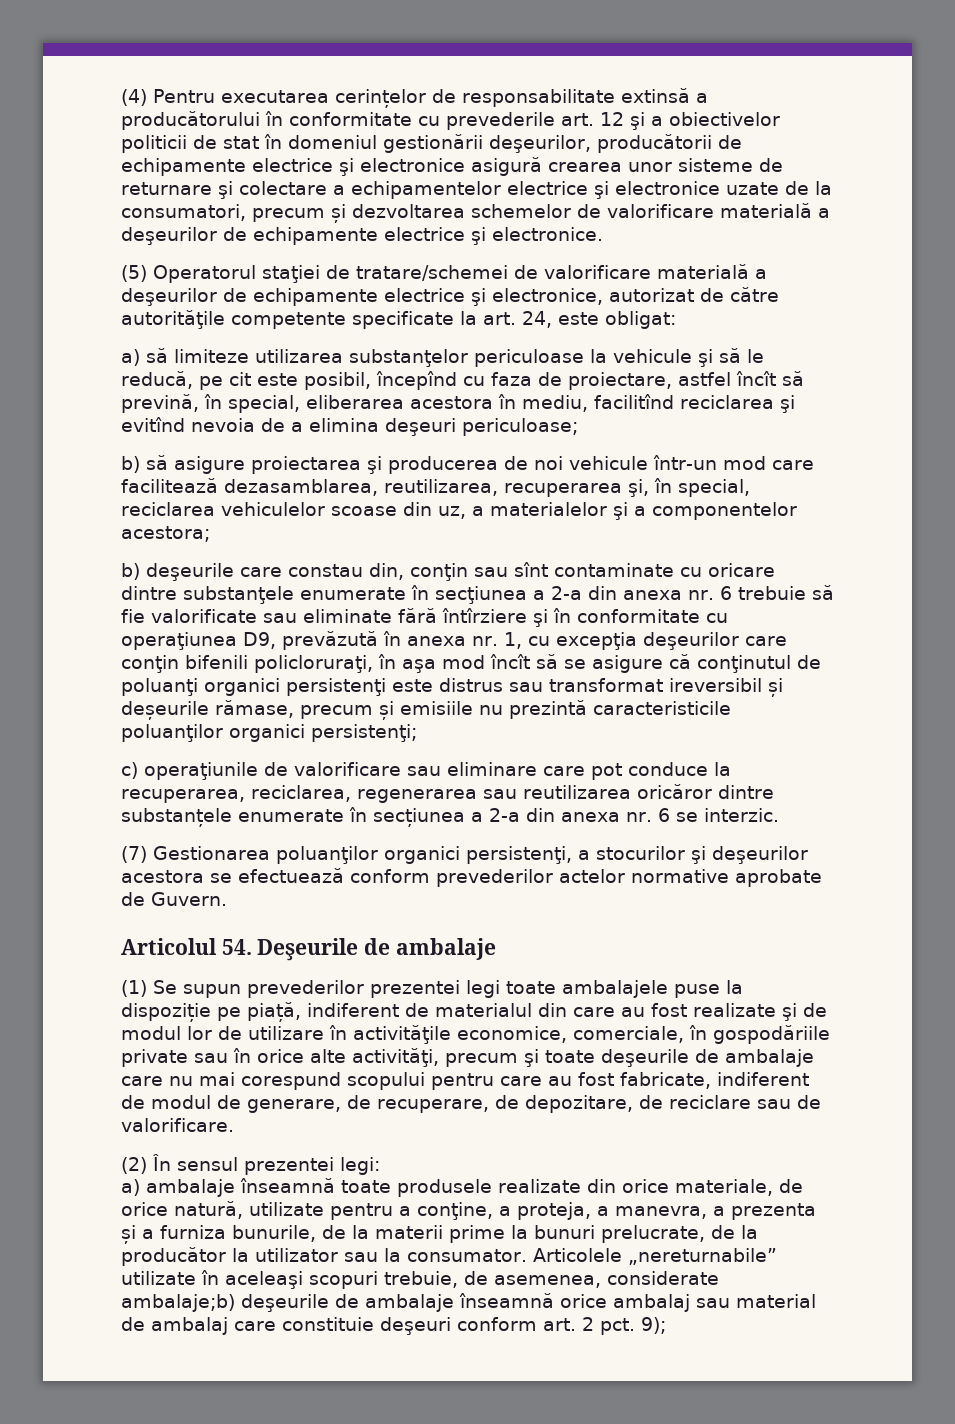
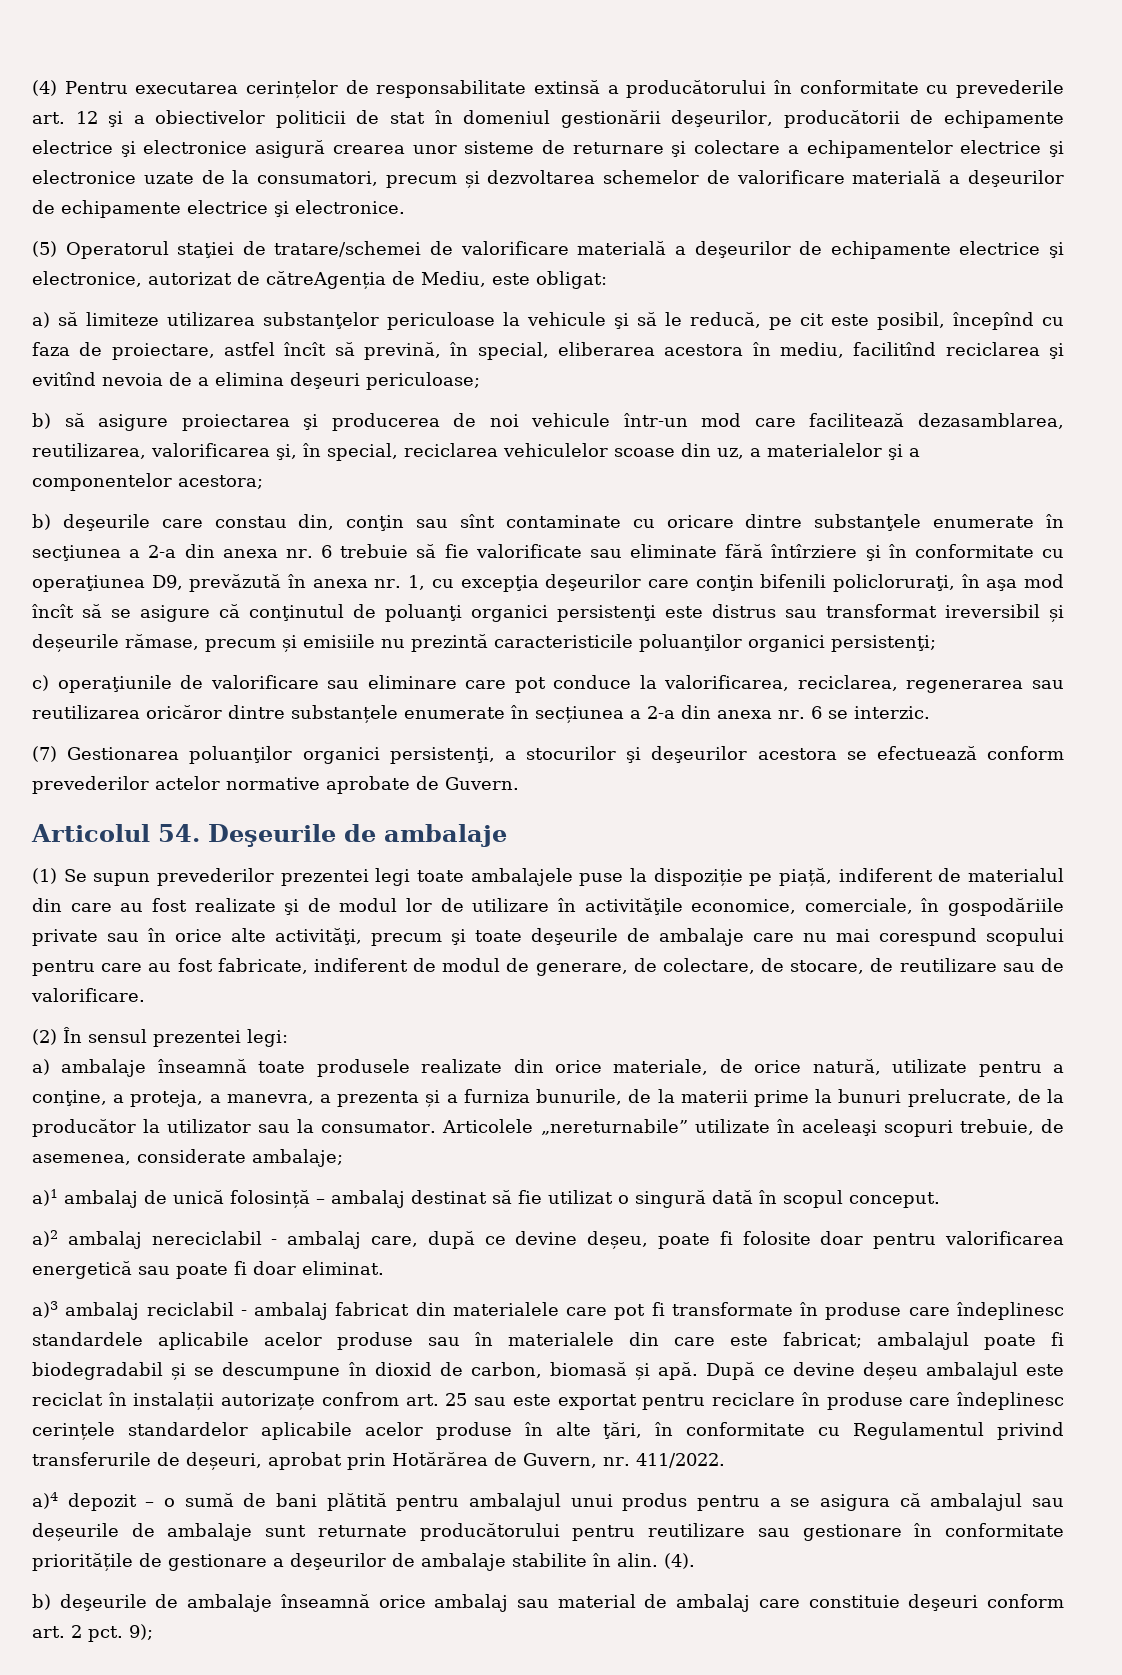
[730,287,779,302] [121,310,552,329] către autorităţile competente specificate la art. 24, -> [266,271,486,290] cătreAgenția de Mediu,
[504,483,622,497] recuperarea -> [151,443,270,457] valorificarea
[121,789,245,803] recuperarea, -> [664,675,790,691] valorificarea,
[377,1095,751,1113] recuperare, de depozitare, de reciclare -> [662,958,997,974] colectare, de stocare, de reutilizare
[121,1294,235,1312] ambalaje;b) -> [252,1149,343,1167] [32,1189,940,1209] [32,1230,1064,1250] [32,1261,384,1279] [32,1301,1064,1320] [32,1332,1064,1350] [32,1362,1064,1381] [32,1392,1065,1411] [32,1422,1064,1441] [32,1452,725,1471] [32,1492,1064,1511] [32,1523,1064,1542] [32,1553,695,1572] [32,1594,51,1610] ambalaje; // a)1 ambalaj de unică folosință – ambalaj destinat să fie utilizat o singură dată în scopul conceput. // a)2 ambalaj nereciclabil - ambalaj care, după ce devine deșeu, poate fi folosite doar pentru valorificarea energetică sau poate fi doar eliminat. // a)3 ambalaj reciclabil - ambalaj fabricat din materialele care pot fi transformate în produse care îndeplinesc standardele aplicabile acelor produse sau în materialele din care este fabricat; ambalajul poate fi biodegradabil și se descumpune în dioxid de carbon, biomasă și apă. După ce devine deșeu ambalajul este reciclat în instalații autorizațe confrom art. 25 sau este exportat pentru reciclare în produse care îndeplinesc cerințele standardelor aplicabile acelor produse în alte ţări, în conformitate cu Regulamentul privind transferurile de deșeuri, aprobat prin Hotărărea de Guvern, nr. 411/2022. // a)4 depozit – o sumă de bani plătită pentru ambalajul unui produs pentru a se asigura că ambalajul sau deșeurile de ambalaje sunt returnate producătorului pentru reutilizare sau gestionare în conformitate prioritățile de gestionare a deşeurilor de ambalaje stabilite în alin. (4). // b)

